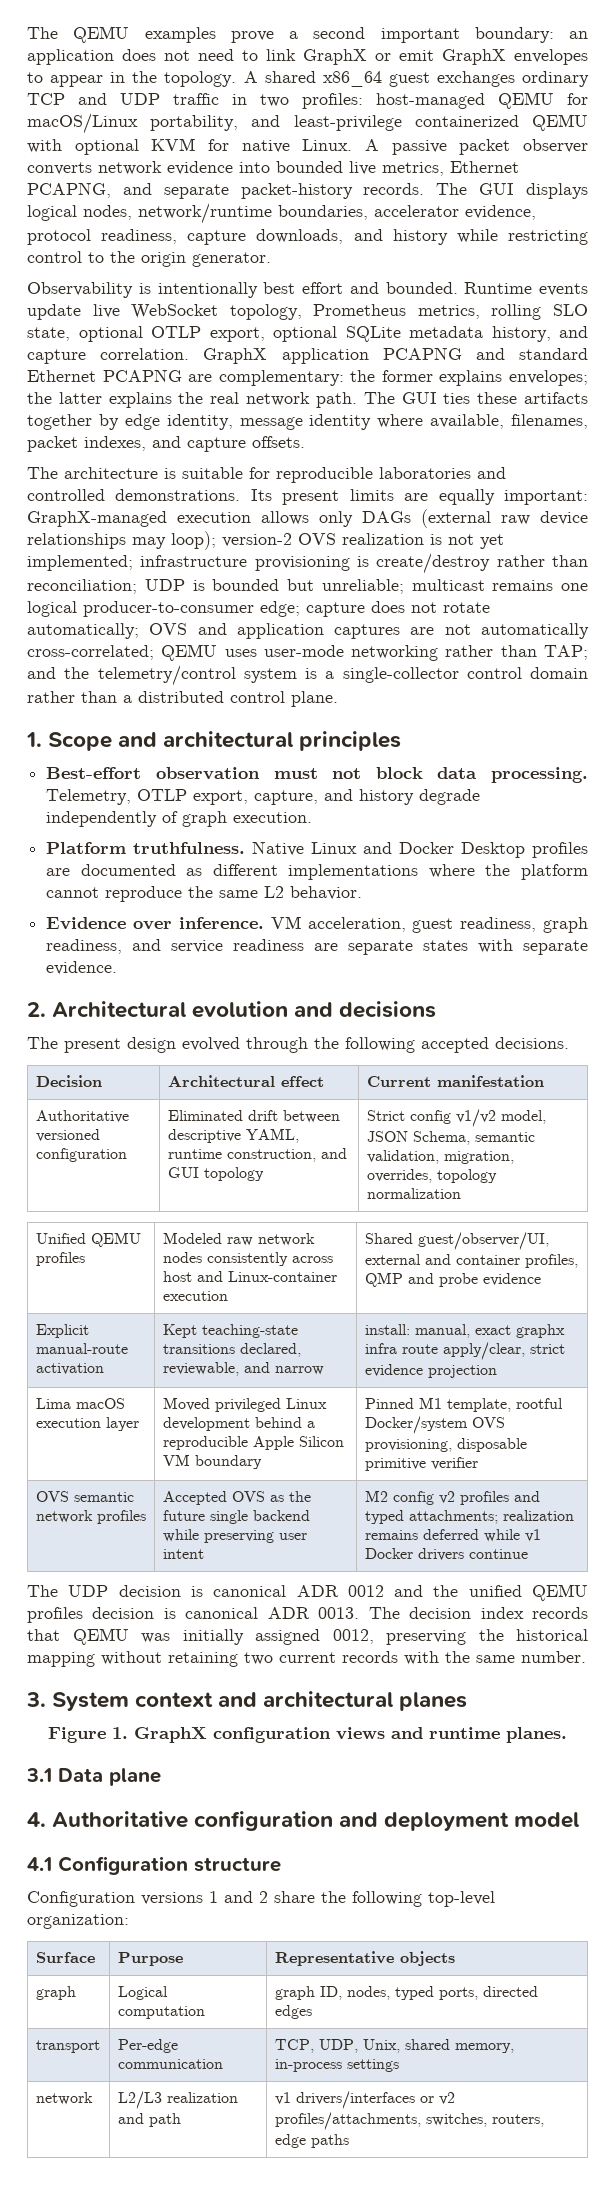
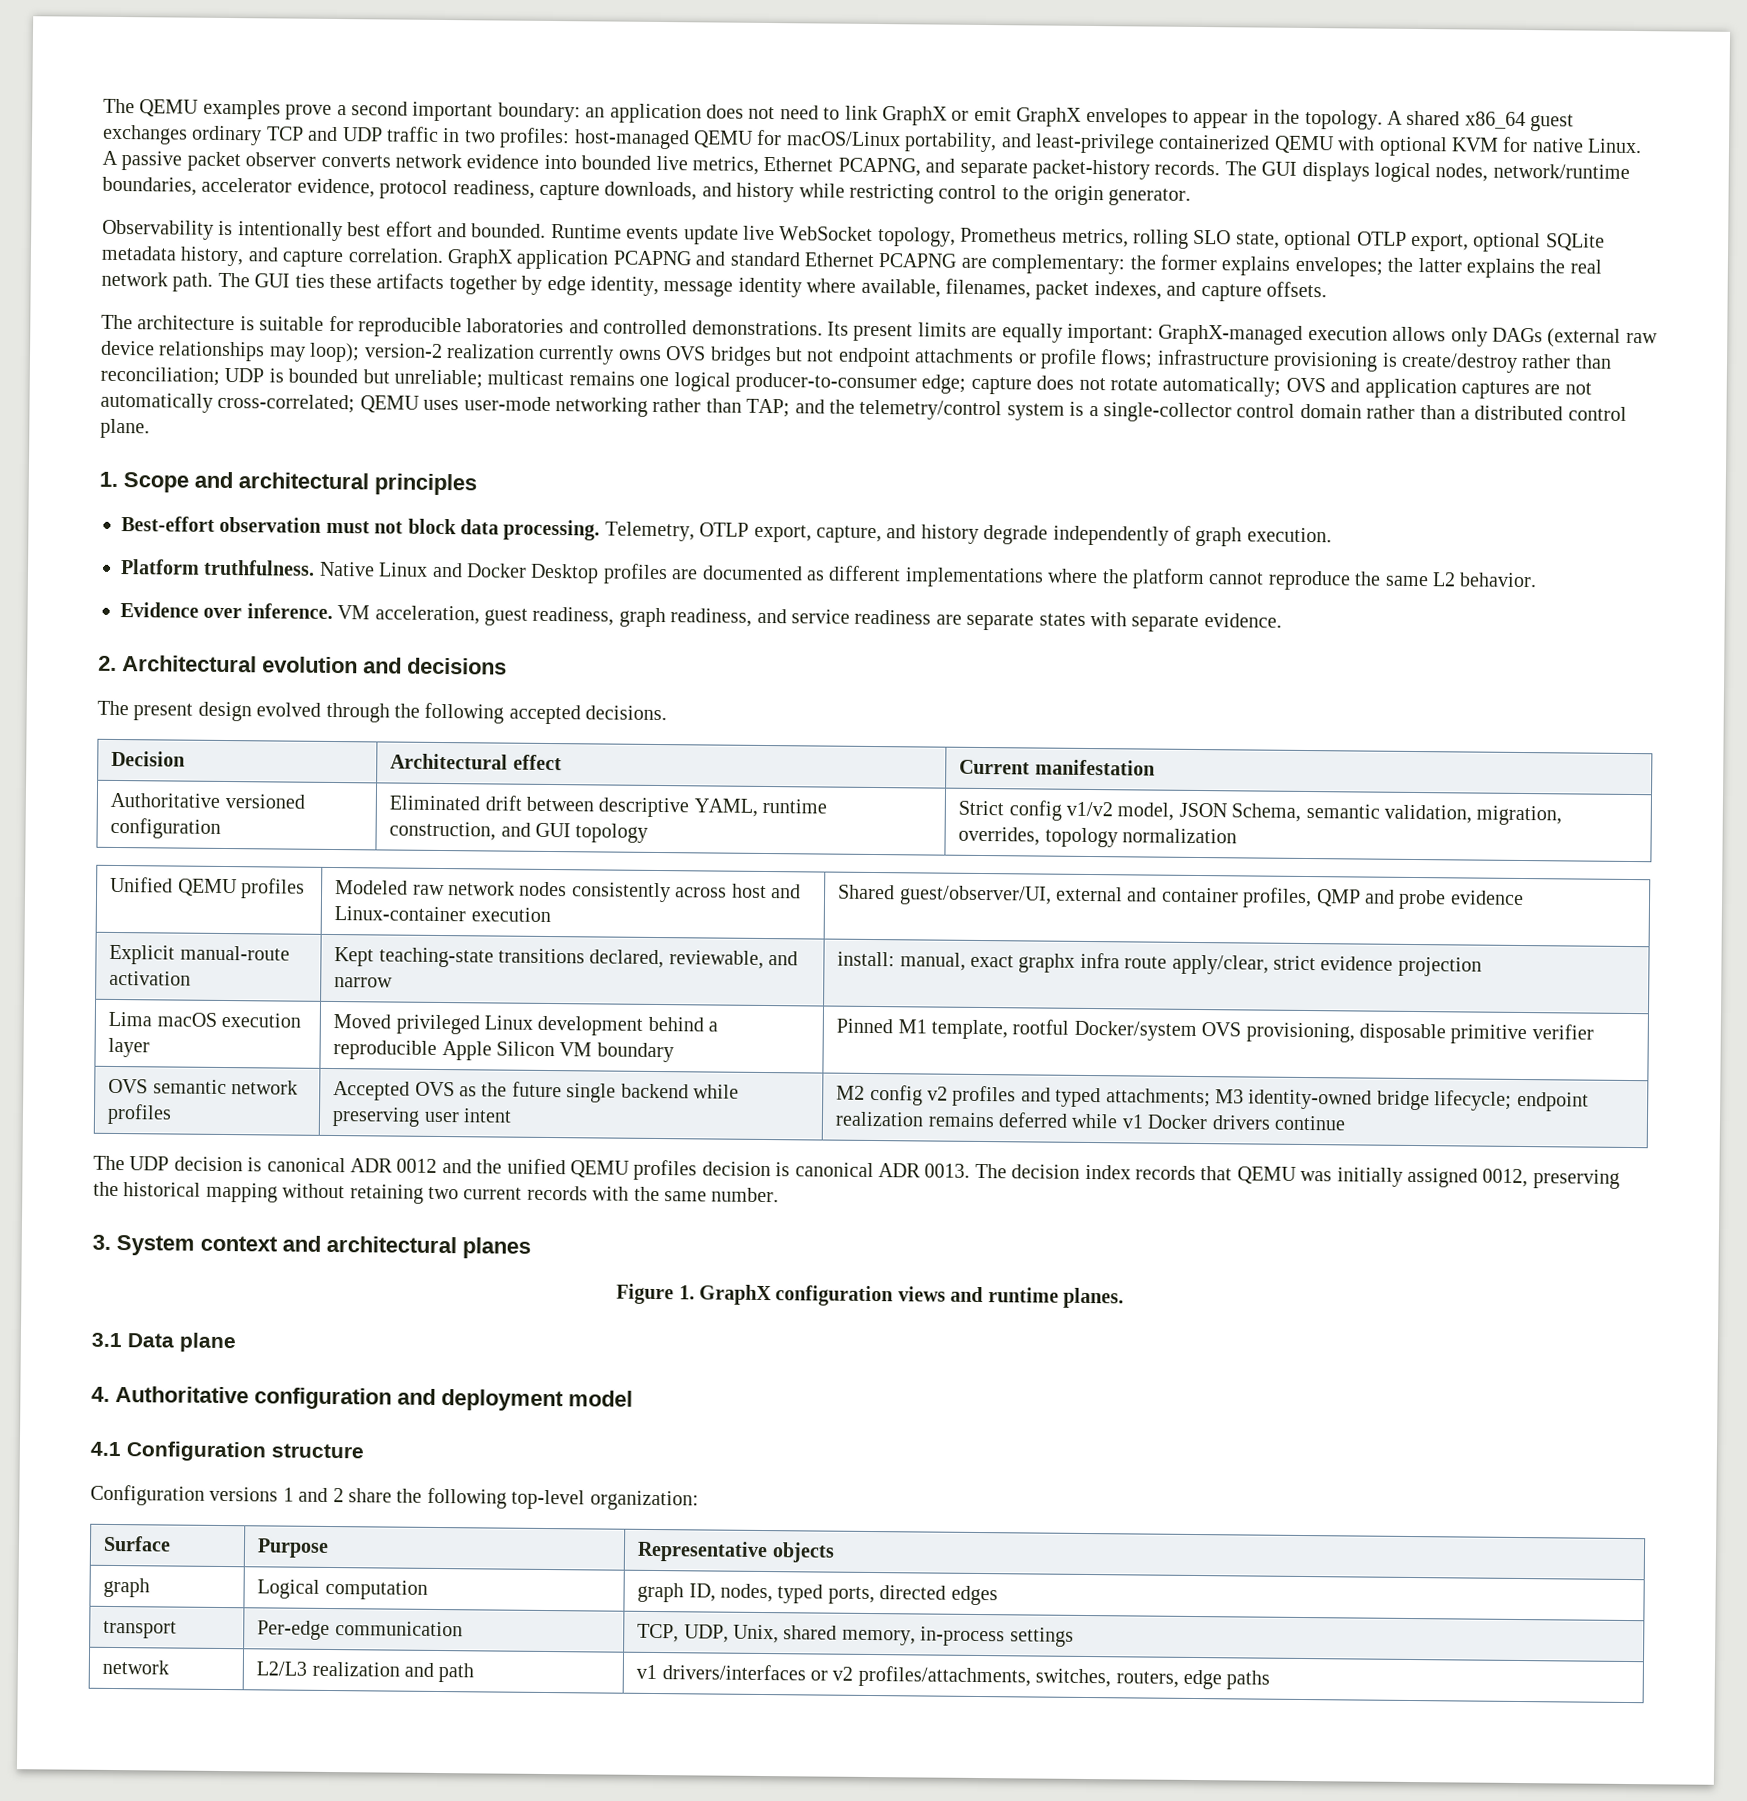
[298,533,504,549] [27,555,133,571] OVS realization is not yet implemented; -> [446,344,1154,370] realization currently owns OVS bridges but not endpoint attachments or profile flows;
(498, 1517) none -> [1215,1089,1589,1112] M3 identity-owned bridge lifecycle; endpoint

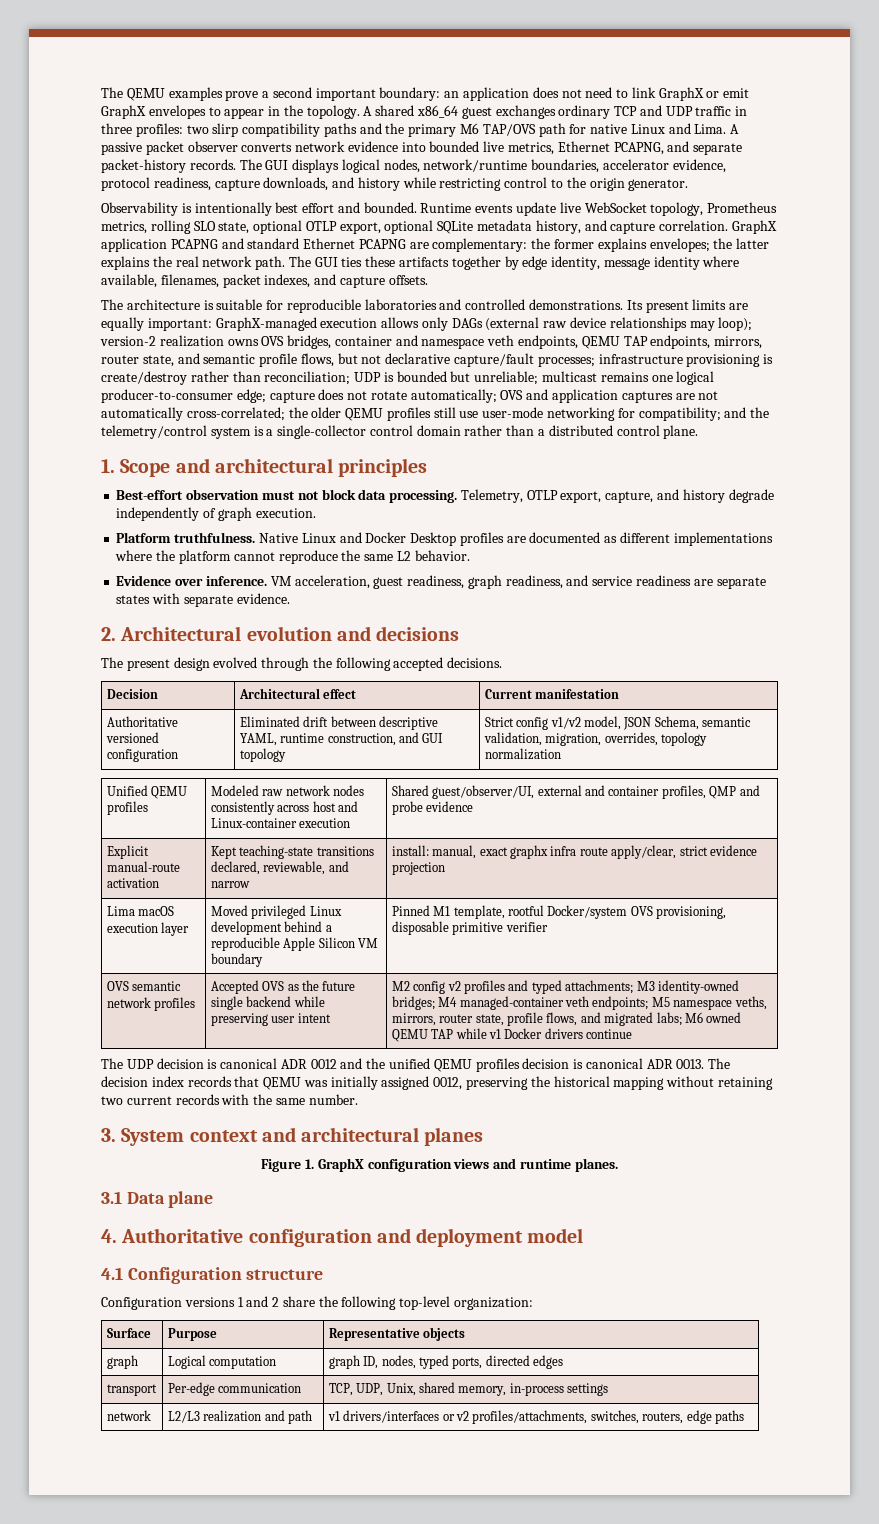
[463,127,1643,157] two profiles: host-managed QEMU for macOS/Linux portability, and least-privilege containerized QEMU with optional KVM for native Linux. -> [101,123,727,137] three profiles: two slirp compatibility paths and the primary M6 TAP/OVS path for native Linux and Lima.
[538,344,615,365] currently -> (224, 341) none
[709,346,1154,370] bridges but not endpoint attachments or profile flows; -> [287,335,763,349] [101,353,595,367] bridges, container and namespace veth endpoints, QEMU TAP endpoints, mirrors, router state, and semantic profile flows, but not declarative capture/fault processes;
[359,395,791,418] QEMU uses user-mode networking rather than TAP; -> [288,407,721,421] the older QEMU profiles still use user-mode networking for compatibility;
[1376,1090,1589,1112] [835,1111,1069,1128] bridge lifecycle; endpoint realization remains deferred -> [391,996,767,1010] [391,1012,742,1026] [391,1029,454,1042] bridges; M4 managed-container veth endpoints; M5 namespace veths, mirrors, router state, profile flows, and migrated labs; M6 owned QEMU TAP

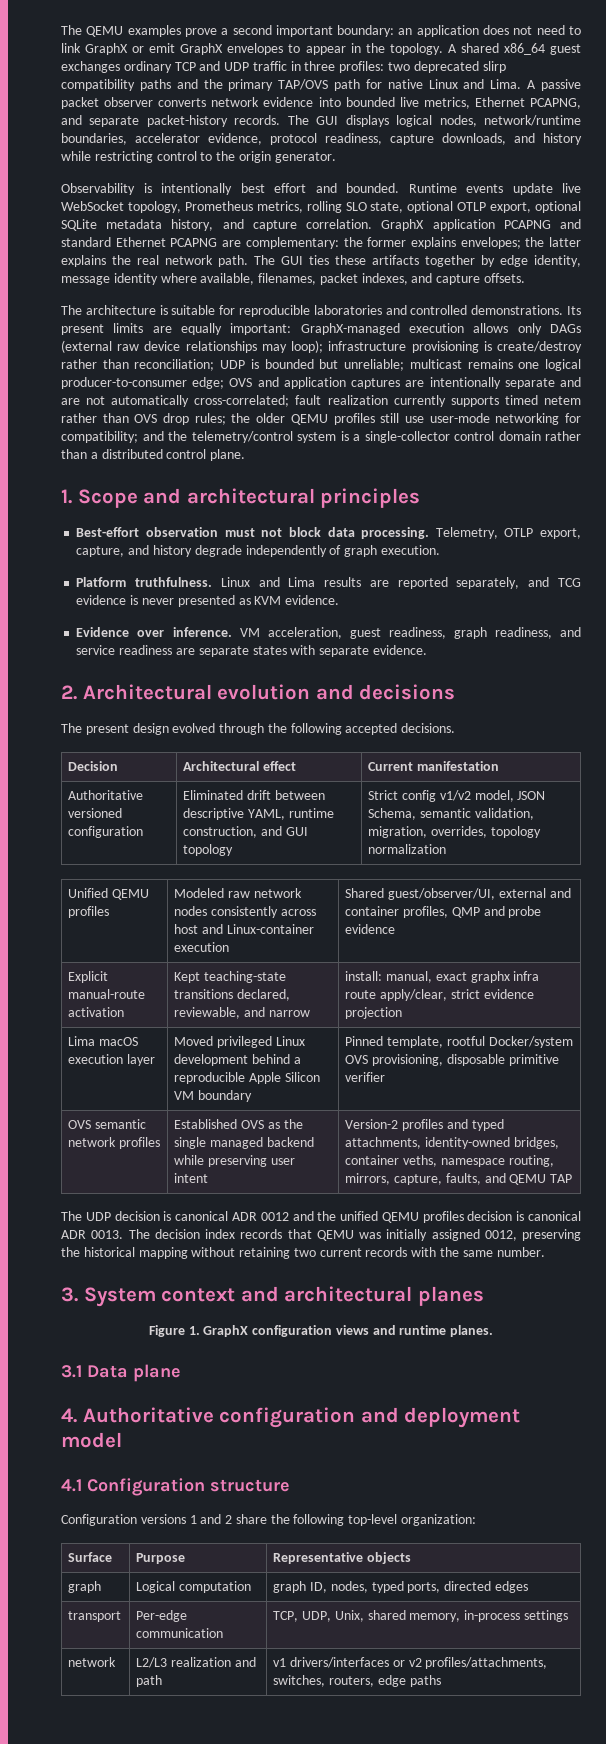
(209, 129) none -> [413,61,479,73] deprecated
[460,123,480,134] M6 -> (274, 85) none
[100,335,763,349] [101,353,595,367] version-2 realization owns OVS bridges, container and namespace veth endpoints, QEMU TAP endpoints, mirrors, router state, and semantic profile flows, but not declarative capture/fault processes; -> (324, 346) none
[269,389,497,403] capture does not rotate automatically; -> (225, 383) none
[698,391,719,400] [101,407,285,421] not automatically cross-correlated; -> [429,377,581,389] [61,395,581,407] [61,413,226,425] intentionally separate and are not automatically cross-correlated; fault realization currently supports timed netem rather than OVS drop rules;
[258,532,773,546] [115,550,470,564] Native Linux and Docker Desktop profiles are documented as different implementations where the platform cannot reproduce the same L2 behavior. -> [220,577,581,589] [76,595,340,607] Linux and Lima results are reported separately, and TCG evidence is never presented as KVM evidence.
[433,906,451,916] M1 -> (384, 1041) none
[210,980,259,994] Accepted -> [174,1119,238,1129] Established
[322,981,356,991] [210,996,243,1010] future single -> [174,1137,264,1149] single managed
[391,980,739,994] [391,996,767,1010] [391,1012,742,1026] [391,1028,633,1042] M2 config v2 profiles and typed attachments; M3 identity-owned bridges; M4 managed-container veth endpoints; M5 namespace veths, mirrors, router state, profile flows, and migrated labs; M6 owned QEMU TAP while v1 Docker drivers continue -> [345,1119,504,1131] [345,1137,559,1149] [345,1155,554,1167] [345,1173,573,1185] Version-2 profiles and typed attachments, identity-owned bridges, container veths, namespace routing, mirrors, capture, faults, and QEMU TAP

